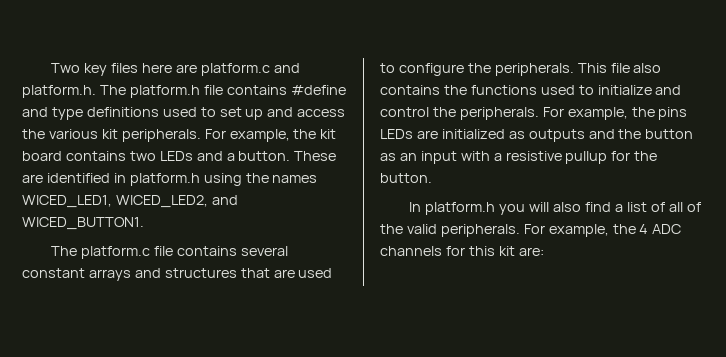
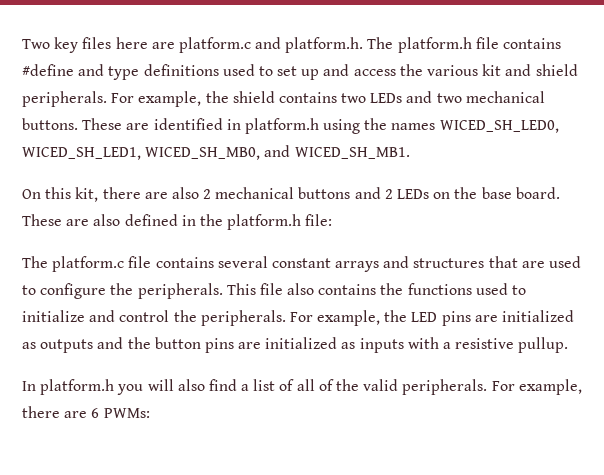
[121,129,337,142] [22,151,62,161] peripherals. For example, the kit board -> [505,64,578,76] [22,91,275,107] and shield peripherals. For example, the shield
[226,151,291,161] a button. -> [436,91,545,103] [22,118,78,130] two mechanical buttons.
[22,195,238,208] [22,217,144,230] WICED_LED1, WICED_LED2, and WICED_BUTTON1. -> [439,120,559,133] [22,145,410,160] [22,187,560,202] [22,214,333,230] WICED_SH_LED0, WICED_SH_LED1, WICED_SH_MB0, and WICED_SH_MB1. // On this kit, there are also 2 mechanical buttons and 2 LEDs on the base board. These are also defined in the platform.h file:
[658,107,688,120] [380,129,413,139] pins LEDs -> [411,311,471,326] LED pins
[380,151,658,164] [380,173,432,183] as an input with a resistive pullup for the button. -> [204,337,569,353] pins are initialized as inputs with a resistive pullup.
[612,224,682,234] [380,246,544,256] the 4 ADC channels for this kit are: -> [22,406,150,418] there are 6 PWMs:

